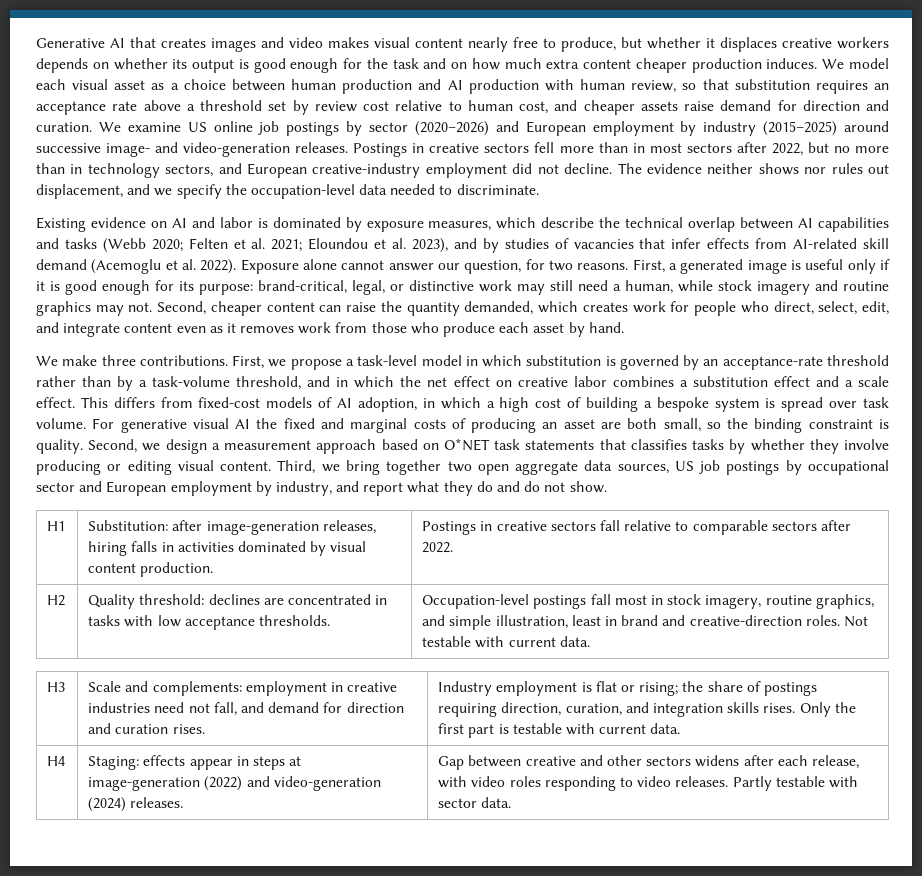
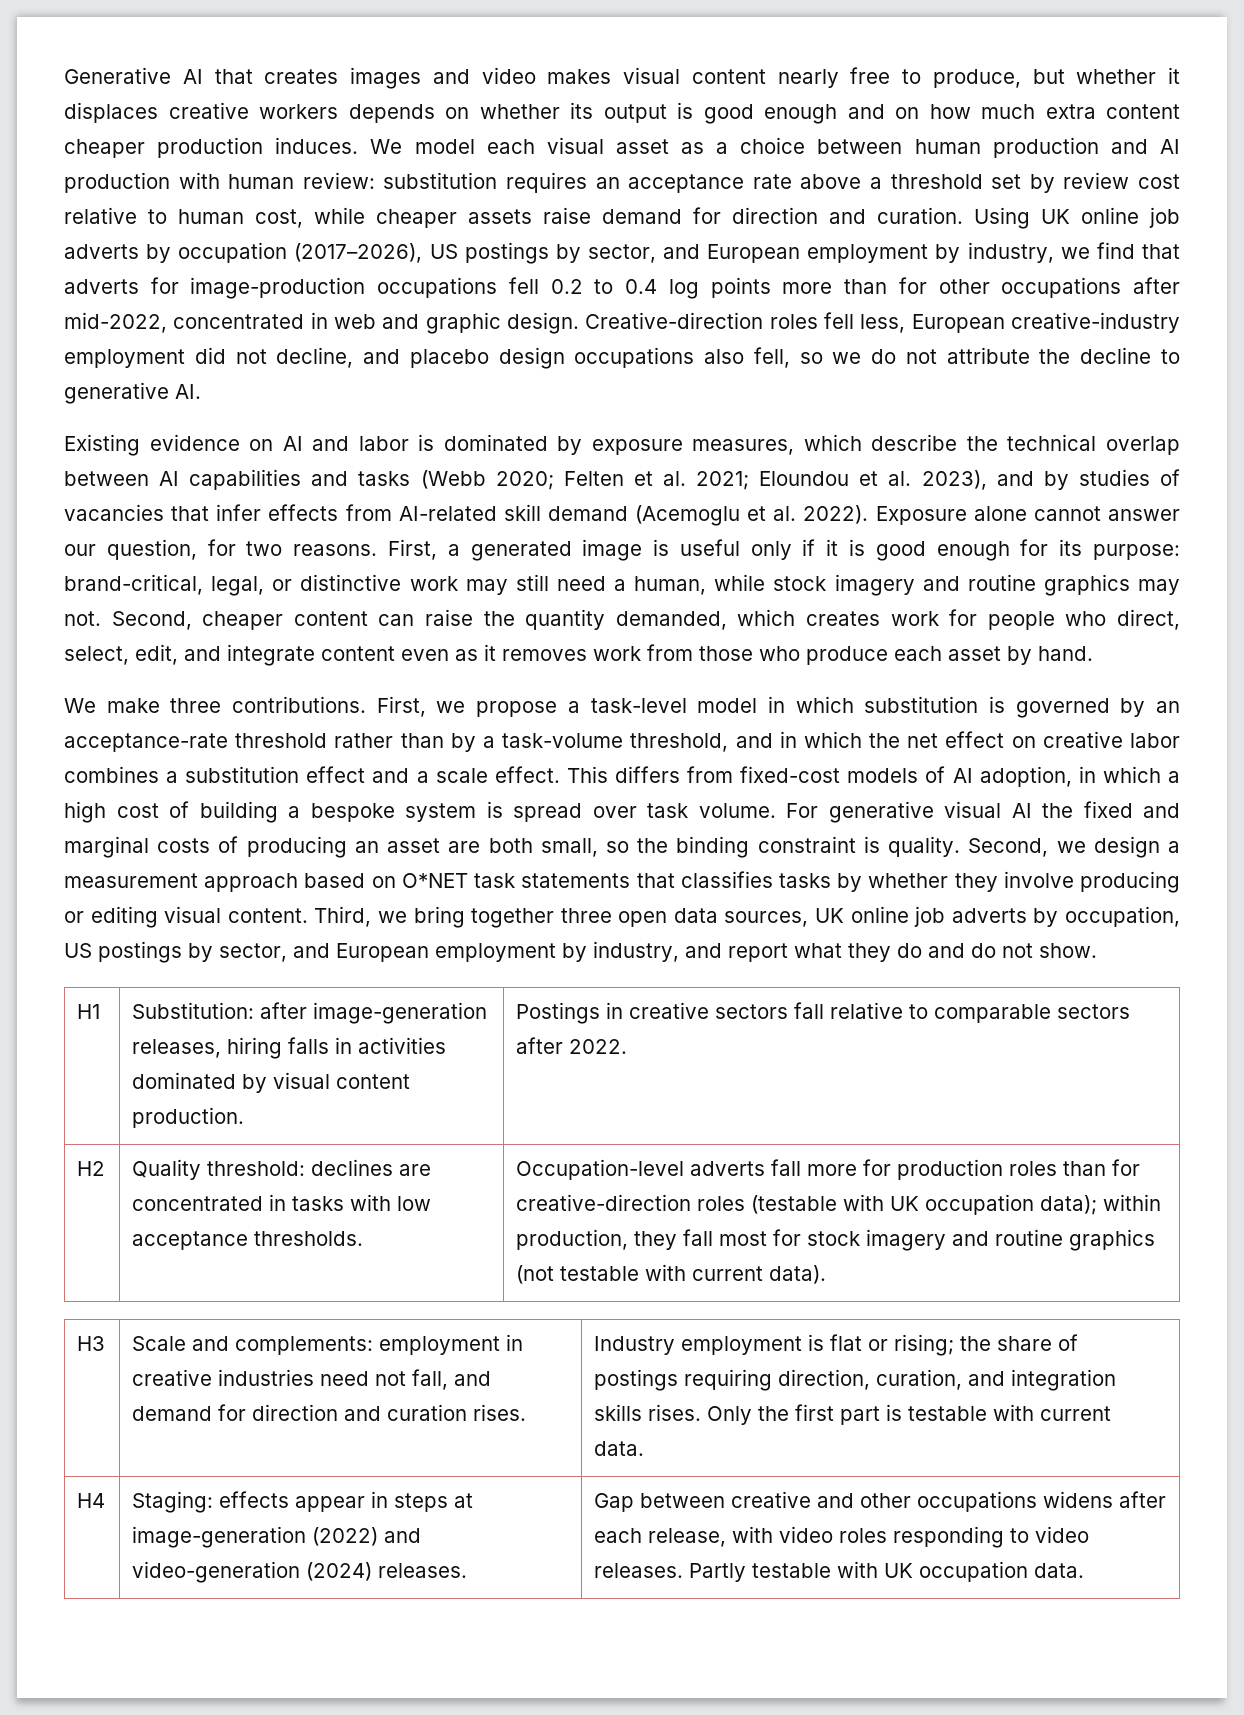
[343,58,419,69] for the task -> (837, 114) none
[631,79,729,93] review, so that -> [302,172,375,189] review:
[554,100,578,111] and -> [314,207,365,224] while
[98,121,889,136] [36,142,890,157] [36,163,242,178] We examine US online job postings by sector (2020–2026) and European employment by industry (2015–2025) around successive image- and video-generation releases. Postings in creative sectors fell more than in most sectors after 2022, but no more than in technology sectors, and -> [974,207,1180,229] [64,242,1180,264] [64,277,1181,299] [64,312,906,334] Using UK online job adverts by occupation (2017–2026), US postings by sector, and European employment by industry, we find that adverts for image-production occupations fell 0.2 to 0.4 log points more than for other occupations after mid-2022, concentrated in web and graphic design. Creative-direction roles fell less,
[564,163,889,175] [36,184,539,199] decline. The evidence neither shows nor rules out displacement, and we specify the occupation-level data needed to discriminate. -> [276,347,1180,369] [64,382,201,404] decline, and placebo design occupations also fell, so we do not attribute the decline to generative AI.
[447,460,890,475] [36,482,75,492] two open aggregate data sources, US job postings by occupational sector -> [560,906,1181,927] [64,941,287,963] three open data sources, UK online job adverts by occupation, US postings by sector,
[533,594,874,609] [422,615,868,630] [422,636,590,648] postings fall most in stock imagery, routine graphics, and simple illustration, least in brand and creative-direction roles. Not testable with current data. -> [690,1159,1141,1180] [516,1194,1162,1215] [516,1229,1156,1251] [516,1264,827,1284] adverts fall more for production roles than for creative-direction roles (testable with UK occupation data); within production, they fall most for stock imagery and routine graphics (not testable with current data).
[646,756,692,766] sectors -> [917,1491,1038,1512] occupations
[438,798,478,808] sector -> [884,1561,1029,1582] UK occupation

